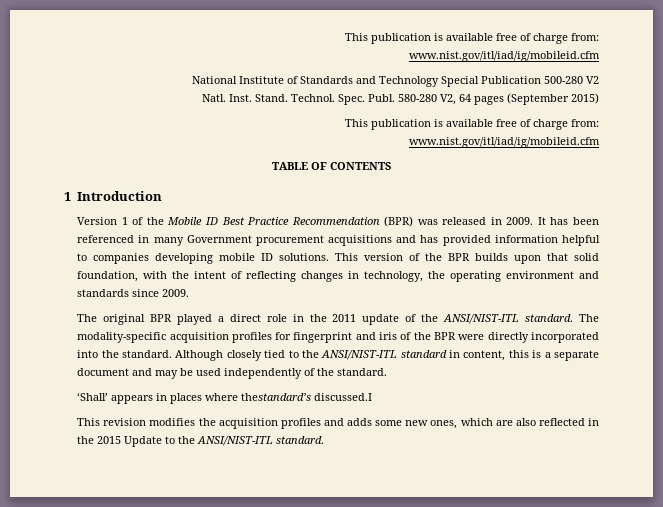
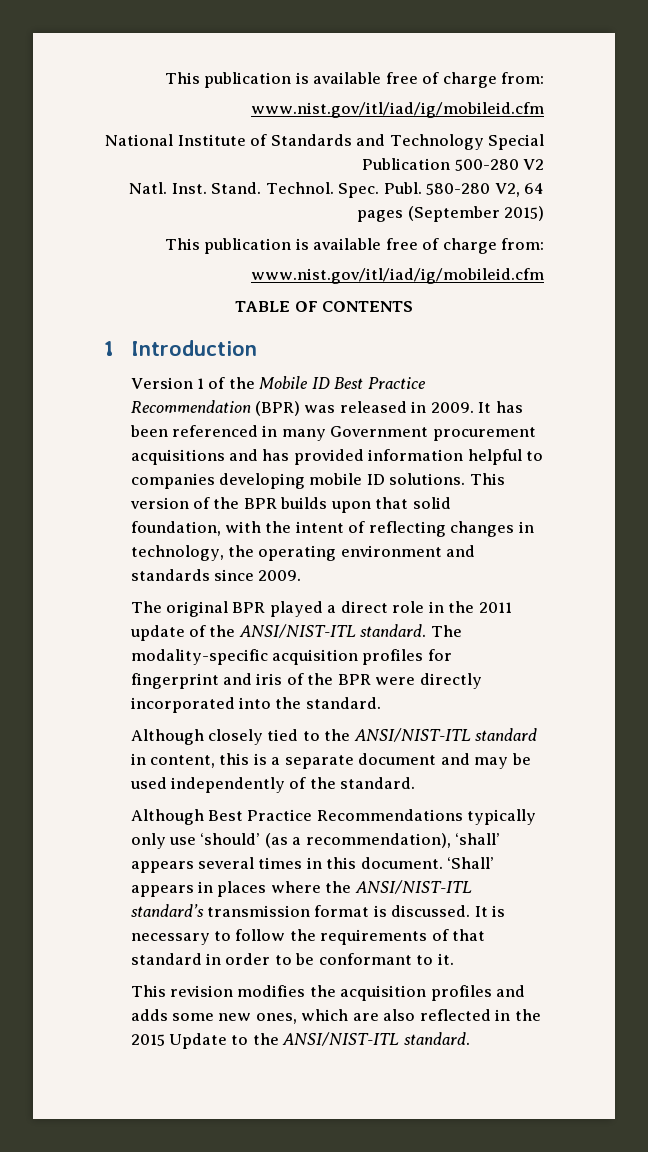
(172, 354) none -> (381, 703) //
(388, 372) none -> [130,809,537,825] [130,833,501,849] [130,857,443,873] Although Best Practice Recommendations typically only use ‘should’ (as a recommendation), ‘shall’ appears several times in this document.
[241,393,373,401] thestandard’s discussed.I -> [325,880,472,894] [130,904,506,917] [130,929,486,945] [130,953,454,965] the ANSI/NIST-ITL standard’s transmission format is discussed. It is necessary to follow the requirements of that standard in order to be conformant to it.

